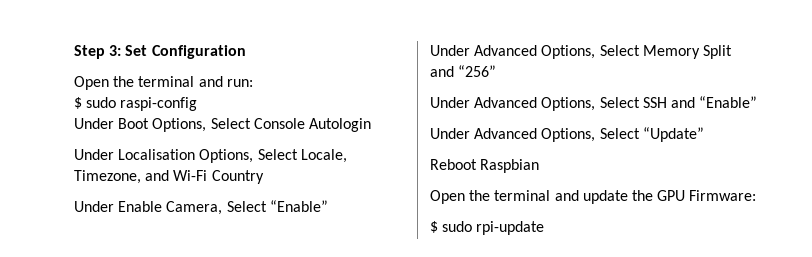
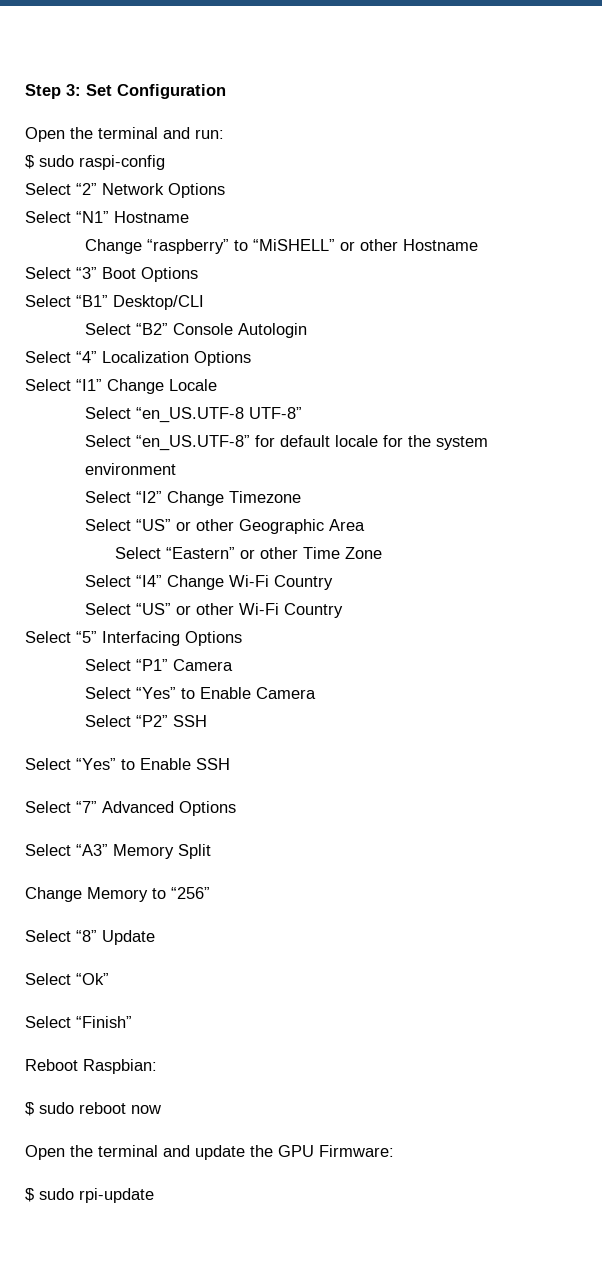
[74,118,371,132] [74,149,347,163] [74,170,264,184] [74,200,328,215] [430,45,732,59] [430,65,497,77] [430,96,758,111] [430,127,704,142] [430,159,540,173] Under Boot Options, Select Console Autologin // Under Localisation Options, Select Locale, Timezone, and Wi-Fi Country // Under Enable Camera, Select “Enable” // Under Advanced Options, Select Memory Split and “256” // Under Advanced Options, Select SSH and “Enable” // Under Advanced Options, Select “Update” // Reboot Raspbian -> [25,183,225,198] [25,211,189,223] [84,239,478,254] [25,267,198,282] [25,295,204,310] [84,323,307,338] [25,351,251,366] [25,379,217,394] [84,407,302,423] [84,435,488,451] [84,463,176,475] [84,491,301,506] [84,519,365,534] [114,547,382,559] [84,575,333,590] [84,603,343,618] [25,631,242,646] [84,659,233,671] [84,687,316,699] [84,715,207,727] [25,758,230,770] [25,801,236,816] [25,844,211,859] [25,887,210,902] [25,930,155,945] [25,973,109,985] [25,1016,132,1028] [25,1059,157,1074] [25,1102,161,1116] Select “2” Network Options // Select “N1” Hostname // Change “raspberry” to “MiSHELL” or other Hostname // Select “3” Boot Options // Select “B1” Desktop/CLI // Select “B2” Console Autologin // Select “4” Localization Options // Select “I1” Change Locale // Select “en_US.UTF-8 UTF-8” // Select “en_US.UTF-8” for default locale for the system environment // Select “I2” Change Timezone // Select “US” or other Geographic Area // Select “Eastern” or other Time Zone // Select “I4” Change Wi-Fi Country // Select “US” or other Wi-Fi Country // Select “5” Interfacing Options // Select “P1” Camera // Select “Yes” to Enable Camera // Select “P2” SSH // Select “Yes” to Enable SSH // Select “7” Advanced Options // Select “A3” Memory Split // Change Memory to “256” // Select “8” Update // Select “Ok” // Select “Finish” // Reboot Raspbian: // $ sudo reboot now

